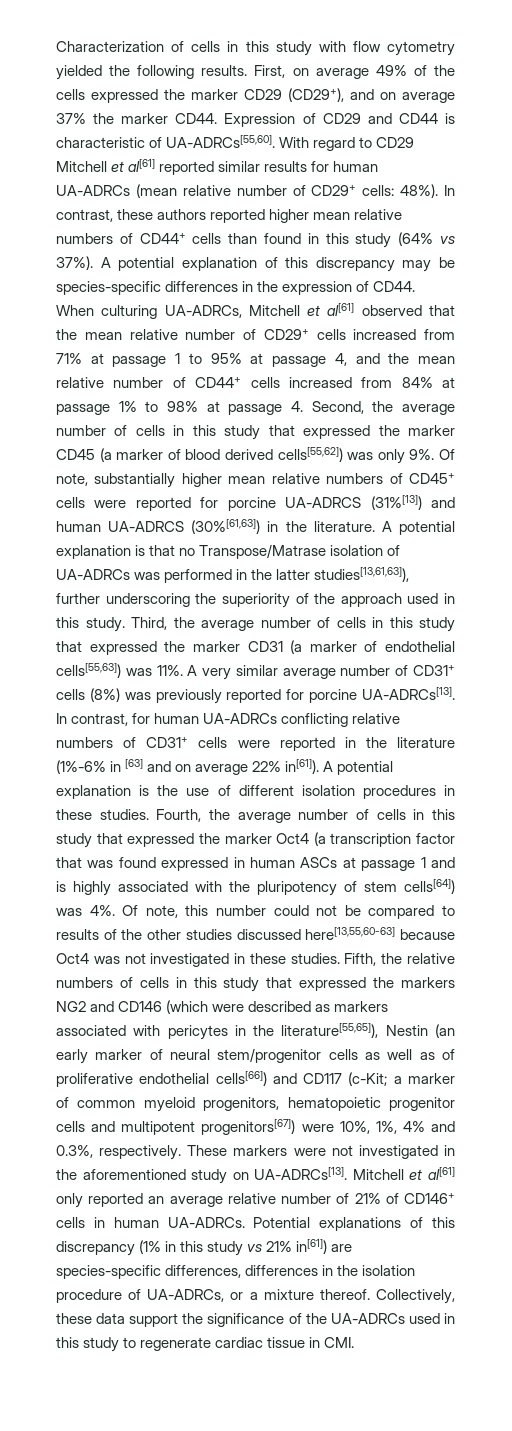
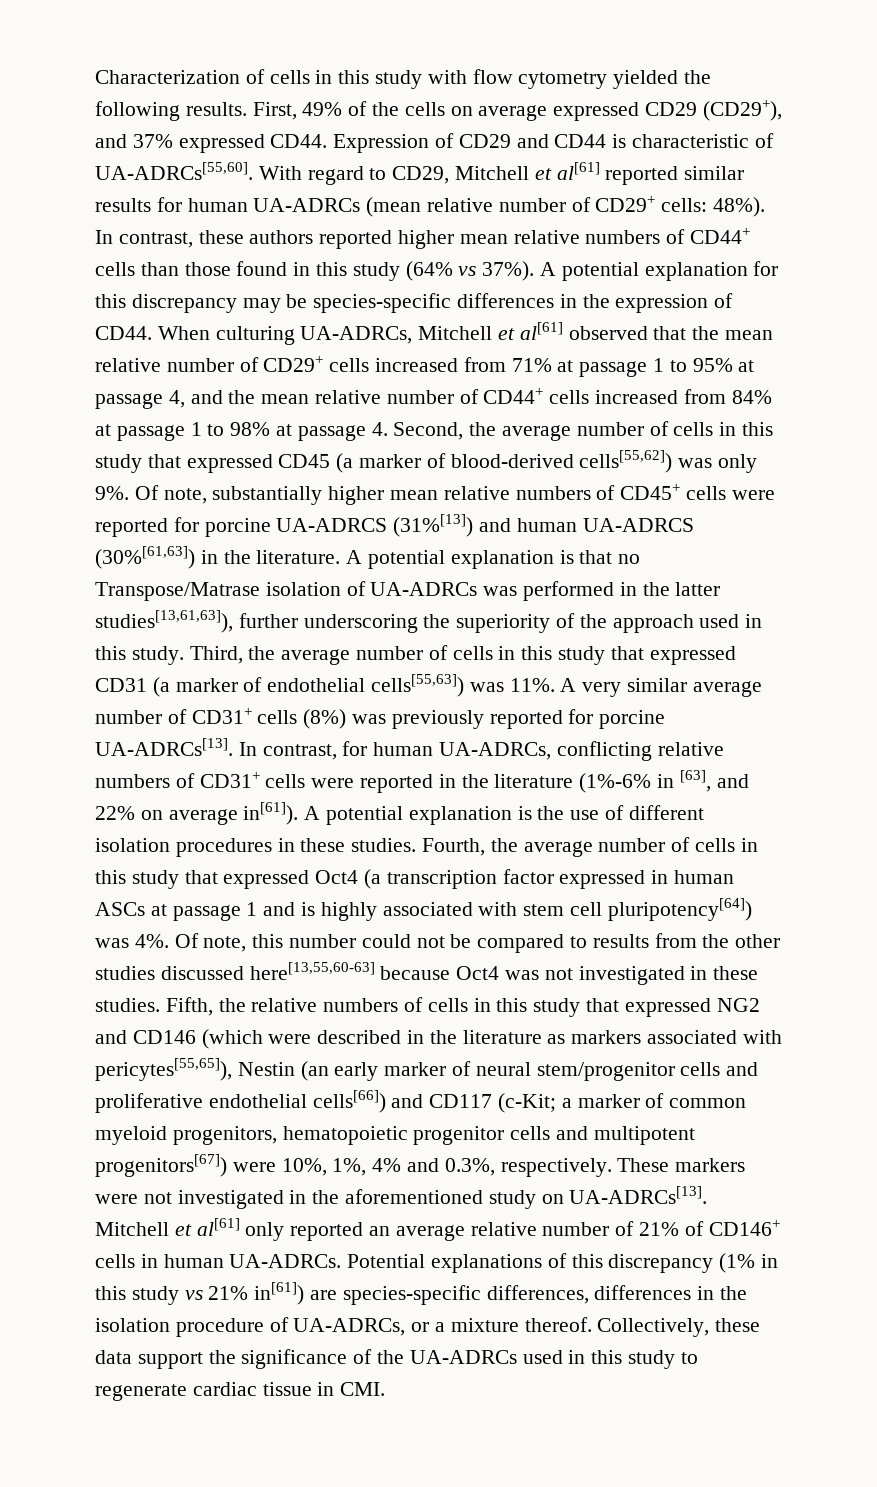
[292,68,369,79] on average -> (297, 111) none
[91,88,455,103] [56,113,169,124] expressed the marker CD29 (CD29+), and on average 37% the marker -> [450,99,782,121] [95,134,265,153] on average expressed CD29 (CD29+), and 37% expressed
[376,137,415,148] CD29 -> [392,166,450,184] CD29,
(258, 238) none -> [184,262,231,276] those
[264,257,278,268] of -> [753,261,779,276] for
[118,401,137,412] 1% -> [190,422,202,436] 1
[378,425,456,436] the marker -> (273, 463) none
[185,449,273,460] blood derived -> [450,454,574,468] blood-derived
[164,641,240,652] the marker -> (736, 655) none
[203,713,278,724] UA-ADRCs -> [439,742,552,760] UA-ADRCs,
[125,759,282,775] [63] and on average 22% -> [679,770,749,792] [95,806,238,825] [63], and 22% on average
[198,833,272,844] the marker -> (310, 879) none
[56,857,156,868] that was found -> (554, 876) none
[229,879,455,896] the pluripotency of stem cells[64]) -> [523,898,752,921] stem cell pluripotency[64])
[103,929,117,940] of -> [654,933,697,948] from
[373,977,455,988] the markers -> (711, 1007) none
(312, 1006) none -> [407,1030,542,1044] in the literature
[167,1023,379,1040] pericytes in the literature[55,65]), -> [95,1058,232,1081] pericytes[55,65]),
[365,1049,455,1060] as well as of -> [726,1062,759,1076] and

